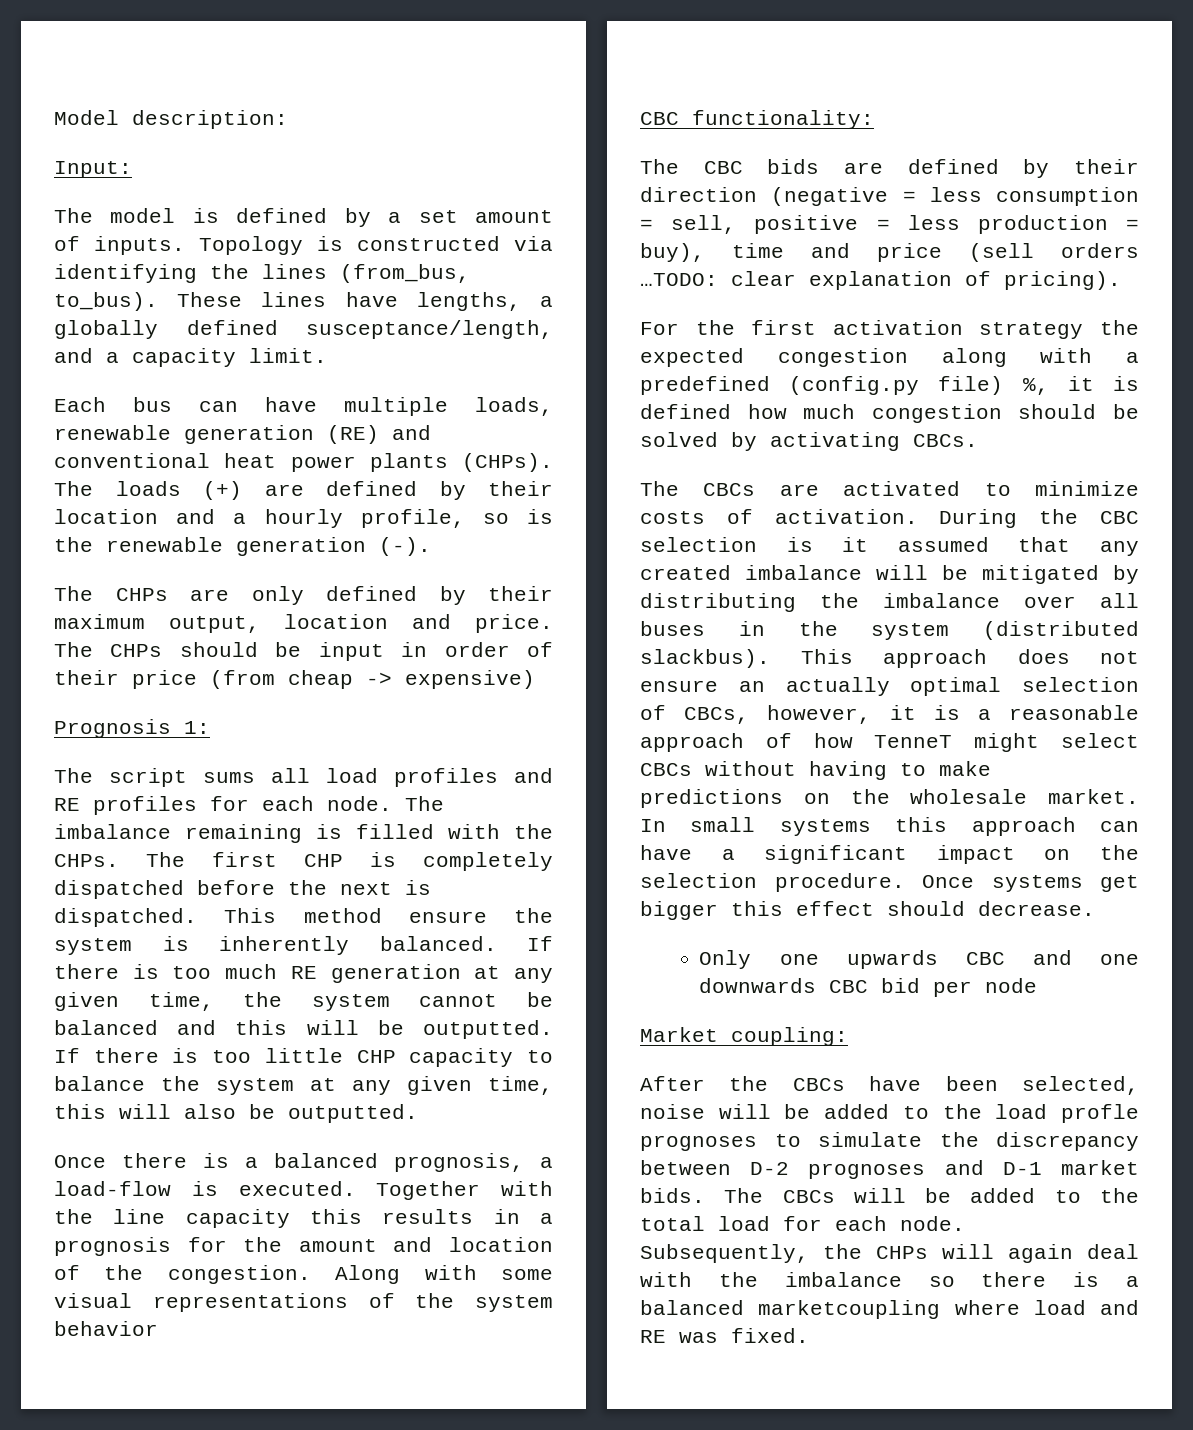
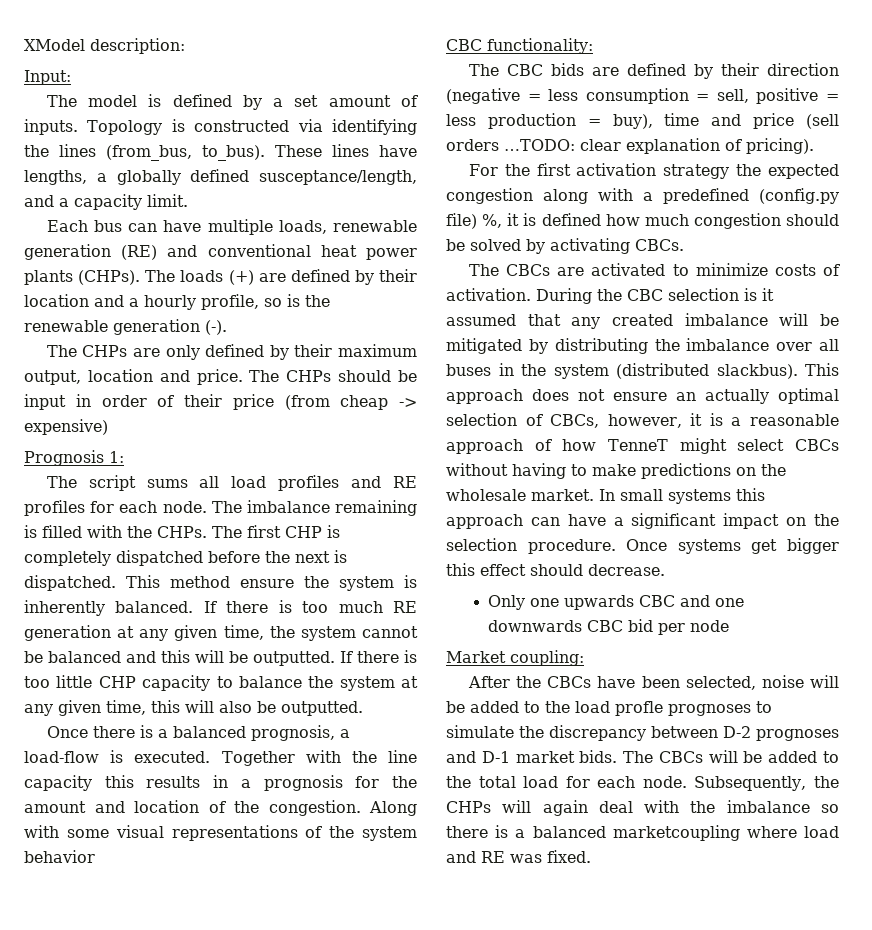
[54,110,119,125] Model -> [24,39,85,51] XModel

